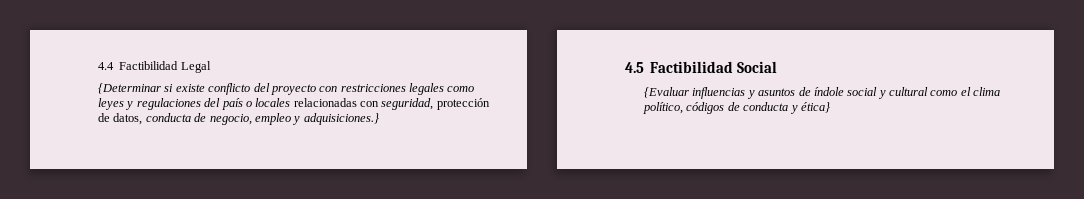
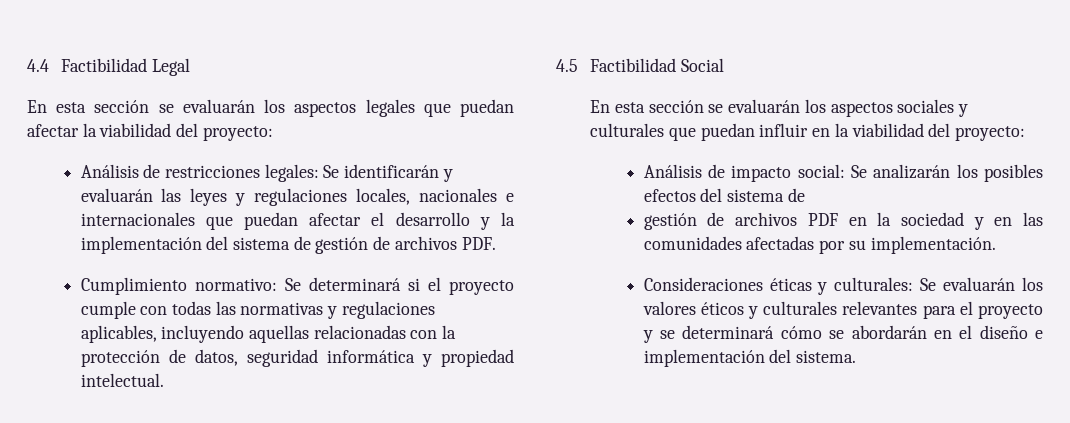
[98,83,475,95] [98,98,291,110] {Determinar si existe conflicto del proyecto con restricciones legales como leyes y regulaciones del país o locales -> [27,99,514,117] [27,123,273,141] [80,164,453,182] [80,188,514,206] [80,212,515,230] [80,236,496,254] [80,277,514,295] [80,301,435,319] [80,325,309,343] En esta sección se evaluarán los aspectos legales que puedan afectar la viabilidad del proyecto: // Análisis de restricciones legales: Se identificarán y evaluarán las leyes y regulaciones locales, nacionales e internacionales que puedan afectar el desarrollo y la implementación del sistema de gestión de archivos PDF. // Cumplimiento normativo: Se determinará si el proyecto cumple con todas las normativas y regulaciones aplicables, incluyendo aquellas
[381,98,434,110] seguridad, -> [442,325,457,339] la
[145,113,379,125] [625,61,778,73] [644,87,1001,99] [643,102,830,114] conducta de negocio, empleo y adquisiciones.} // 4.5 Factibilidad Social // {Evaluar influencias y asuntos de índole social y cultural como el clima político, códigos de conducta y ética} -> [246,349,514,367] [80,373,164,387] [556,58,724,72] [590,99,969,117] [590,123,1026,141] [643,164,1043,182] [643,188,805,202] [643,212,1043,230] [643,236,996,254] [643,277,1043,295] [642,301,1043,319] [642,325,1044,343] [643,349,857,367] seguridad informática y propiedad intelectual. // 4.5 Factibilidad Social // En esta sección se evaluarán los aspectos sociales y culturales que puedan influir en la viabilidad del proyecto: // Análisis de impacto social: Se analizarán los posibles efectos del sistema de // gestión de archivos PDF en la sociedad y en las comunidades afectadas por su implementación. // Consideraciones éticas y culturales: Se evaluarán los valores éticos y culturales relevantes para el proyecto y se determinará cómo se abordarán en el diseño e implementación del sistema.

